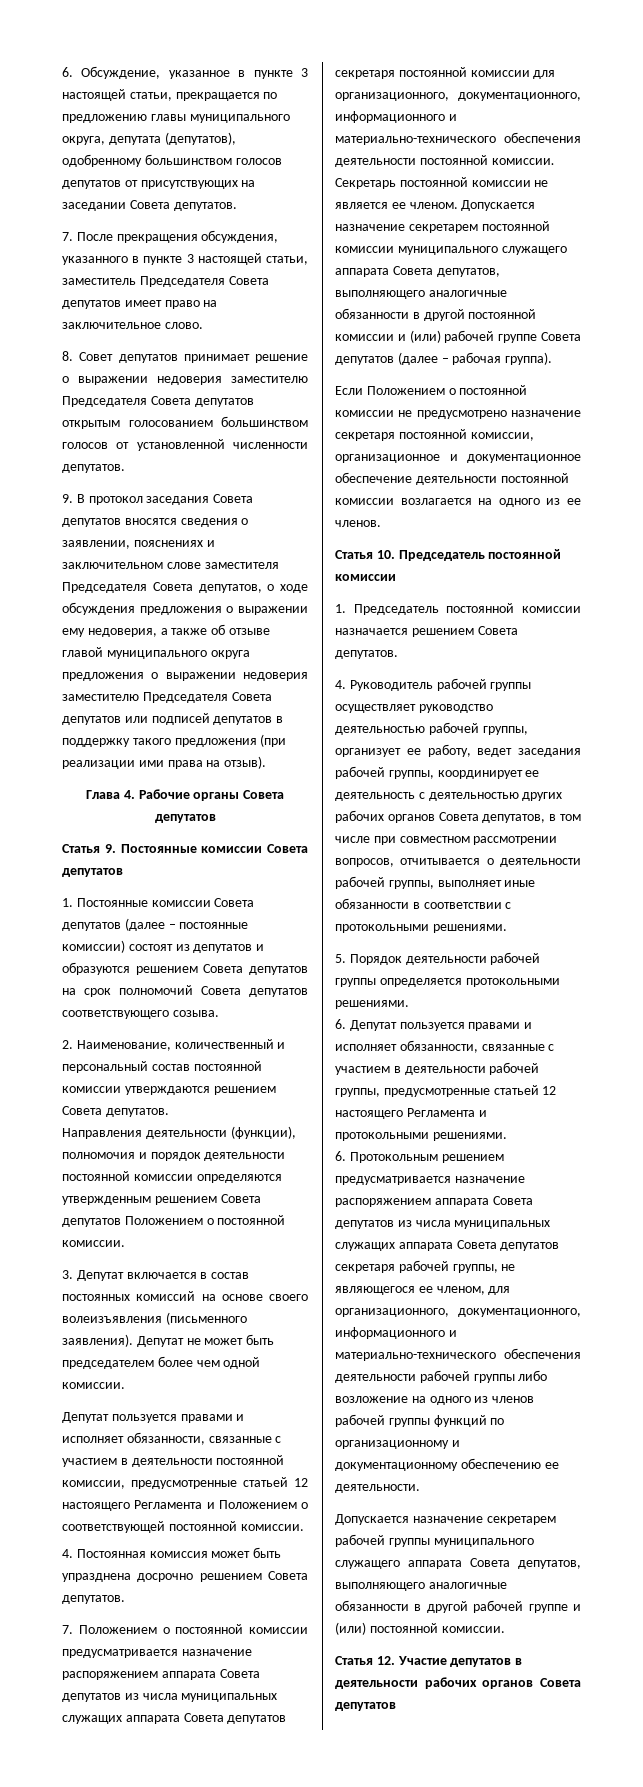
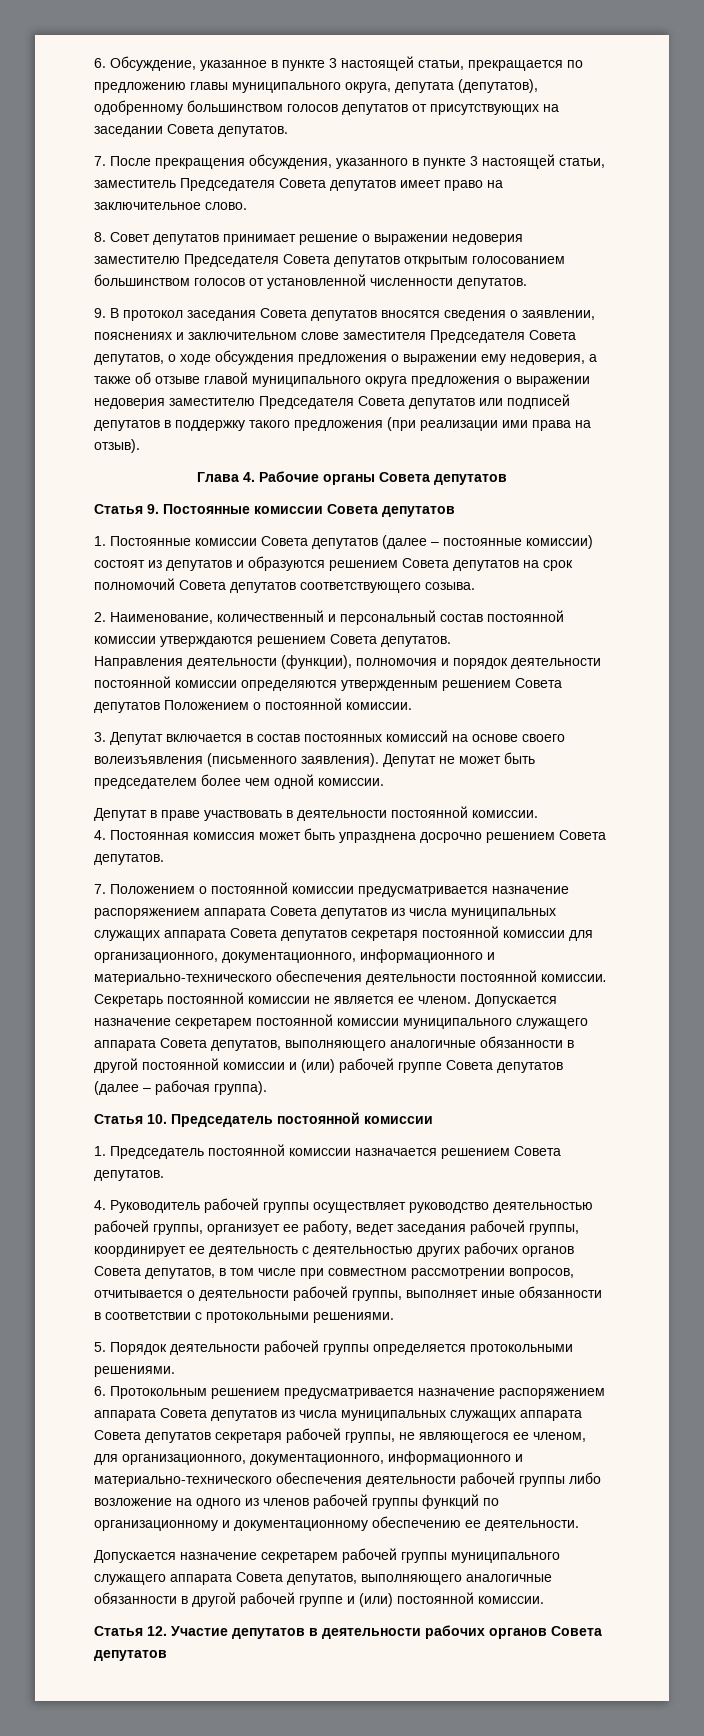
[111,1414,245,1423] [62,1432,282,1445] [62,1455,285,1467] [62,1477,308,1489] [62,1500,308,1511] [62,1521,165,1533] пользуется правами и исполняет обязанности, связанные с участием в деятельности постоянной комиссии, предусмотренные статьей 12 настоящего Регламента и Положением о соответствующей -> [150,810,387,821] в праве участвовать в деятельности
[335,385,528,395] [335,410,581,419] [335,429,534,441] [335,454,581,463] [335,472,569,485] [335,498,581,507] [335,520,381,527] // Если Положением о постоянной комиссии не предусмотрено назначение секретаря постоянной комиссии, организационное и документационное обеспечение деятельности постоянной комиссии возлагается на одного из ее членов. -> (267, 1088) none
[335,1019,533,1031] [335,1040,555,1053] [335,1062,540,1075] [335,1085,557,1097] [335,1108,487,1119] [335,1132,507,1141] // 6. Депутат пользуется правами и исполняет обязанности, связанные с участием в деятельности рабочей группы, предусмотренные статьей 12 настоящего Регламента и протокольными решениями. -> (175, 1371) none

